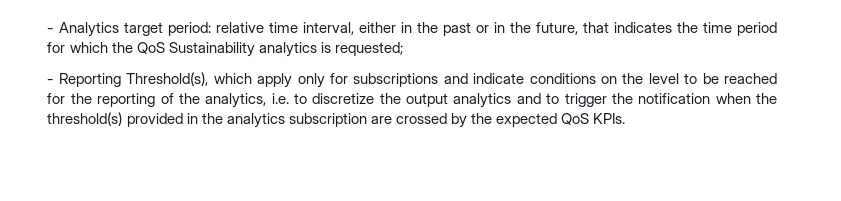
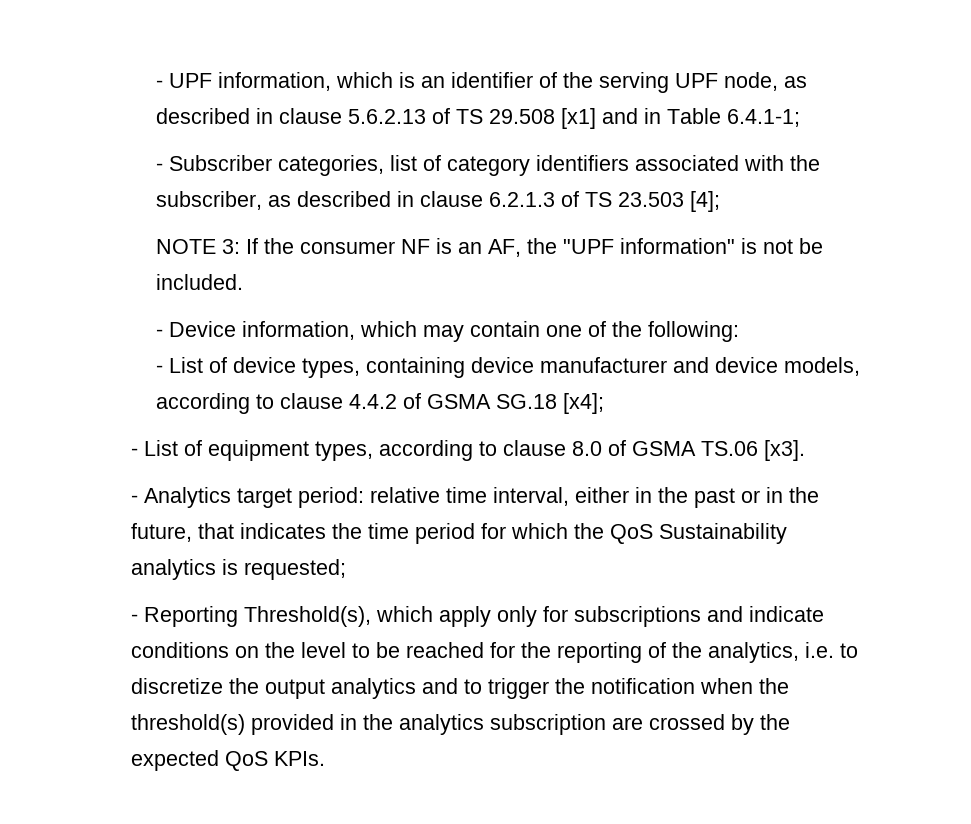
[47,28,54,33] - -> [155,72,807,93] [155,108,800,129] [155,155,820,176] [155,191,720,212] [155,238,823,257] [155,274,243,290] [155,321,739,342] [155,357,860,378] [155,393,604,414] [131,440,806,461] [131,495,139,503] - UPF information, which is an identifier of the serving UPF node, as described in clause 5.6.2.13 of TS 29.508 [x1] and in Table 6.4.1-1; // - Subscriber categories, list of category identifiers associated with the subscriber, as described in clause 6.2.1.3 of TS 23.503 [4]; // NOTE 3: If the consumer NF is an AF, the "UPF information" is not be included. // - Device information, which may contain one of the following: // - List of device types, containing device manufacturer and device models, according to clause 4.4.2 of GSMA SG.18 [x4]; // - List of equipment types, according to clause 8.0 of GSMA TS.06 [x3]. // -

